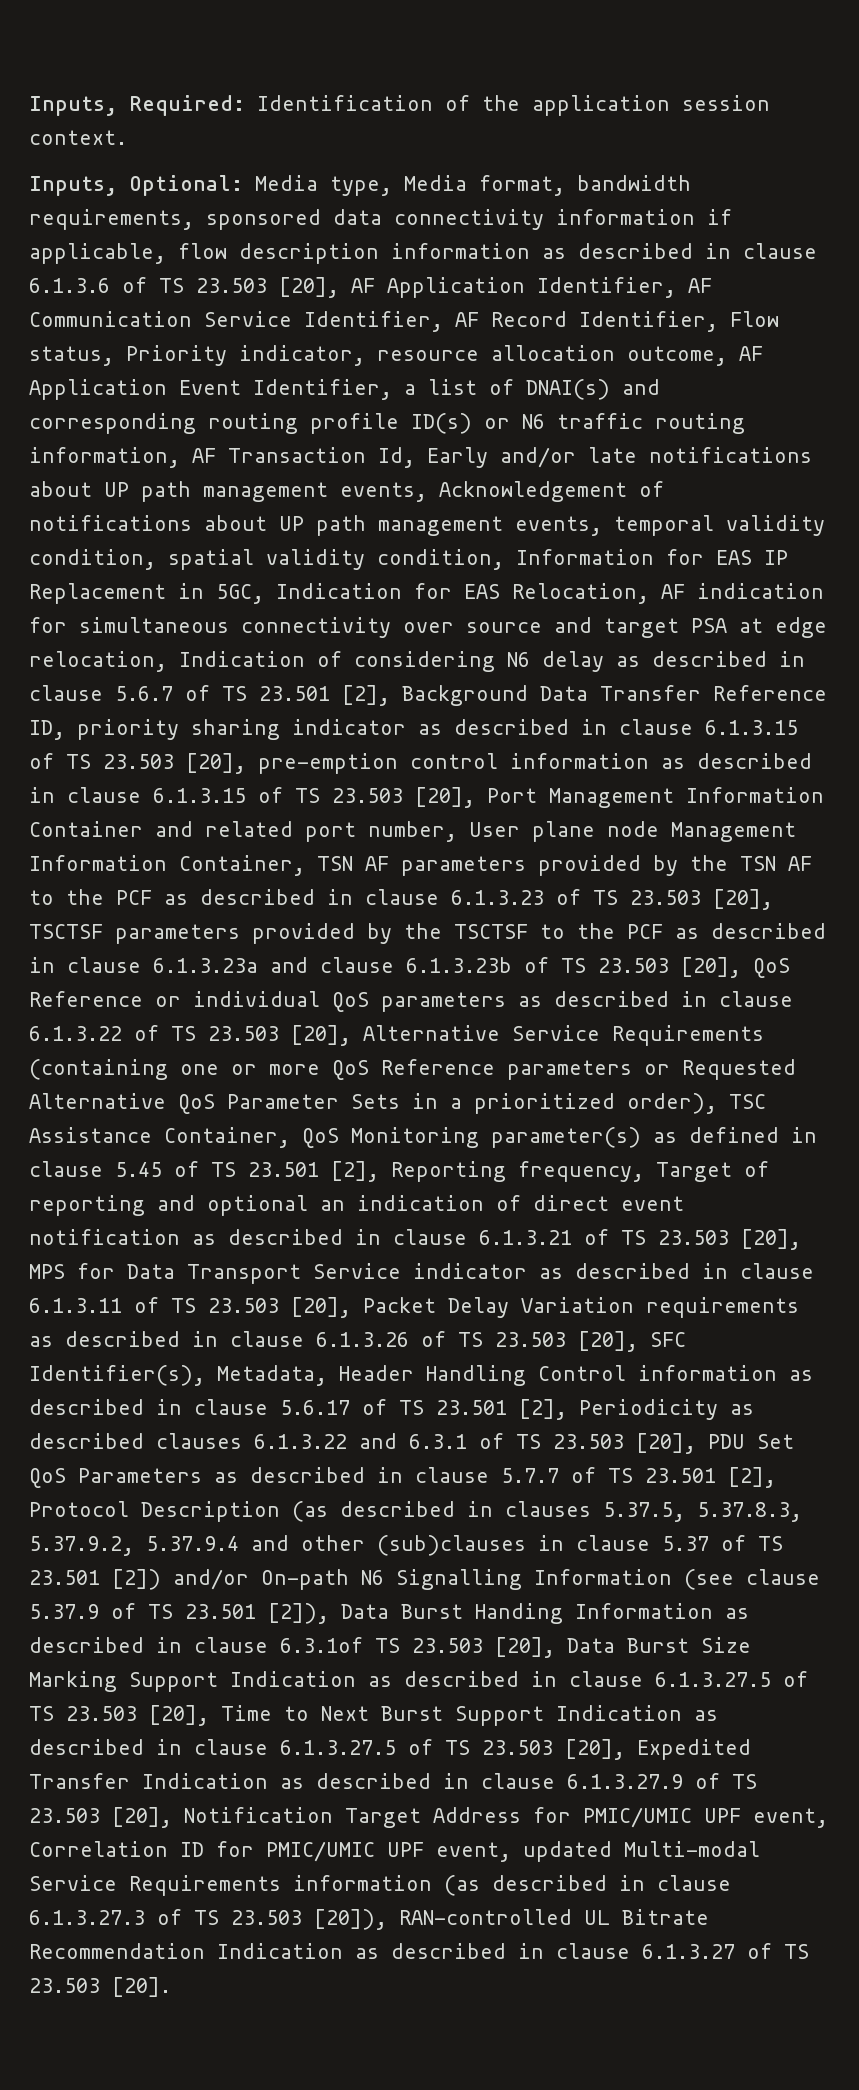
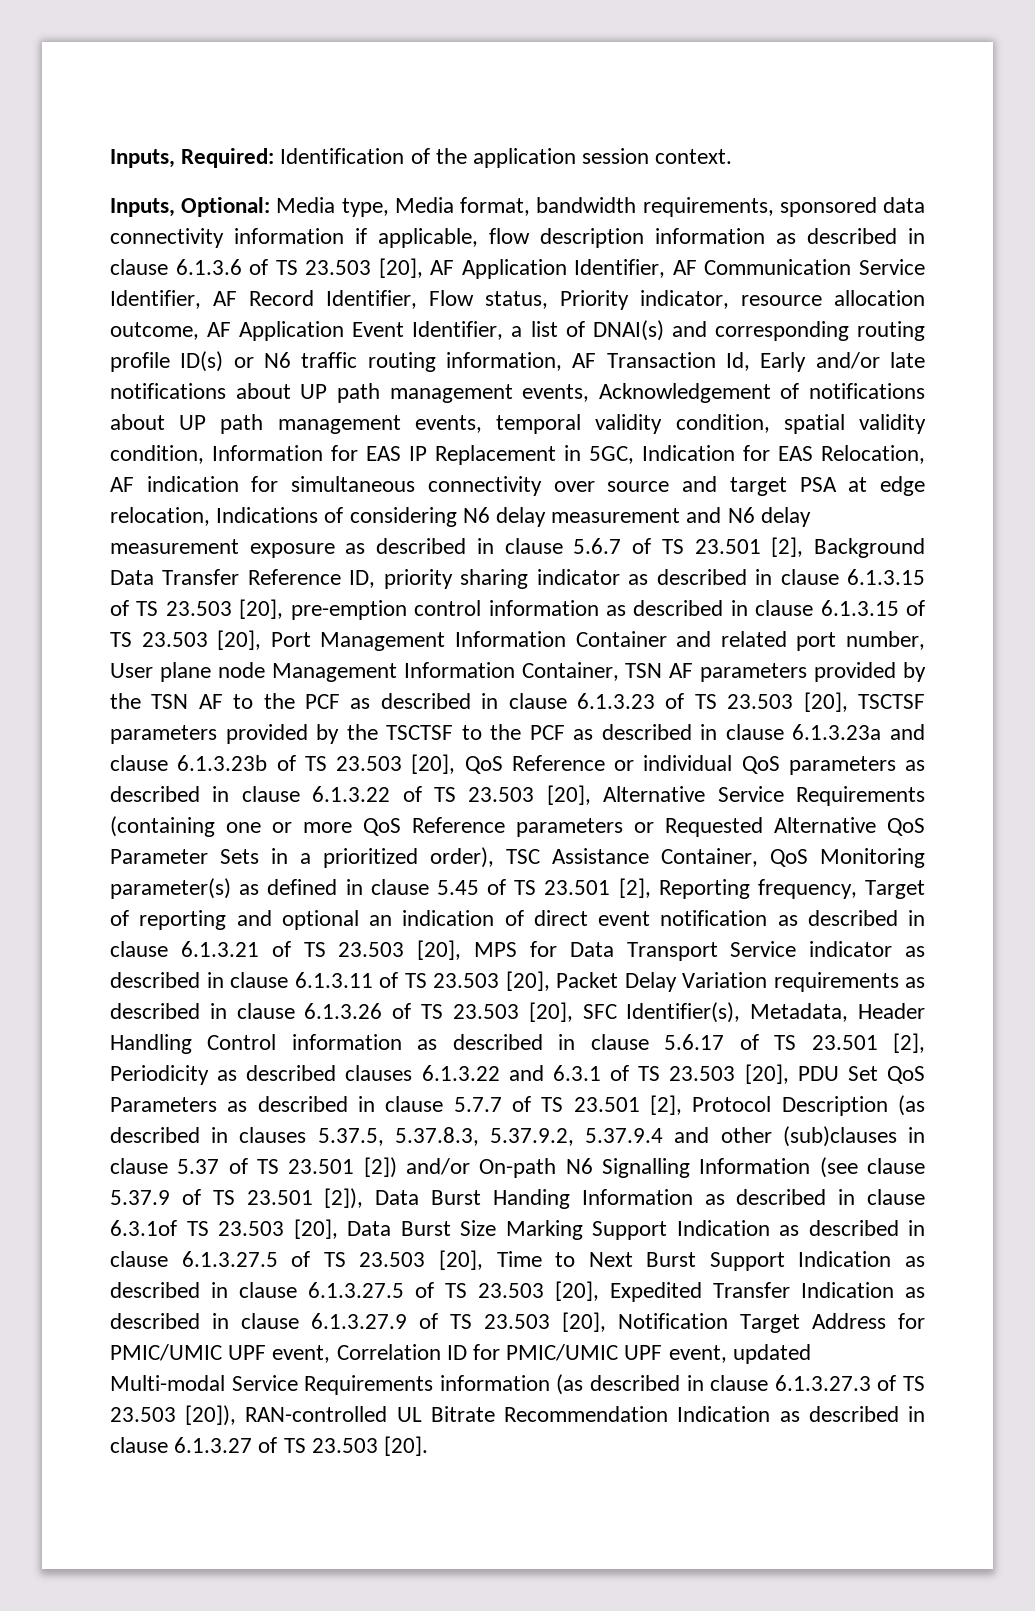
[179,651,305,667] Indication -> [216,507,319,523] Indications
(604, 661) none -> [551,507,811,527] [110,539,335,558] measurement and N6 delay measurement exposure

